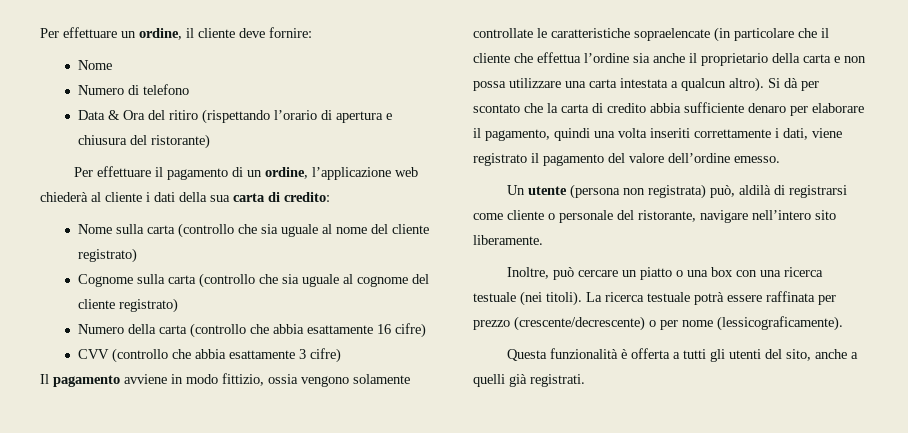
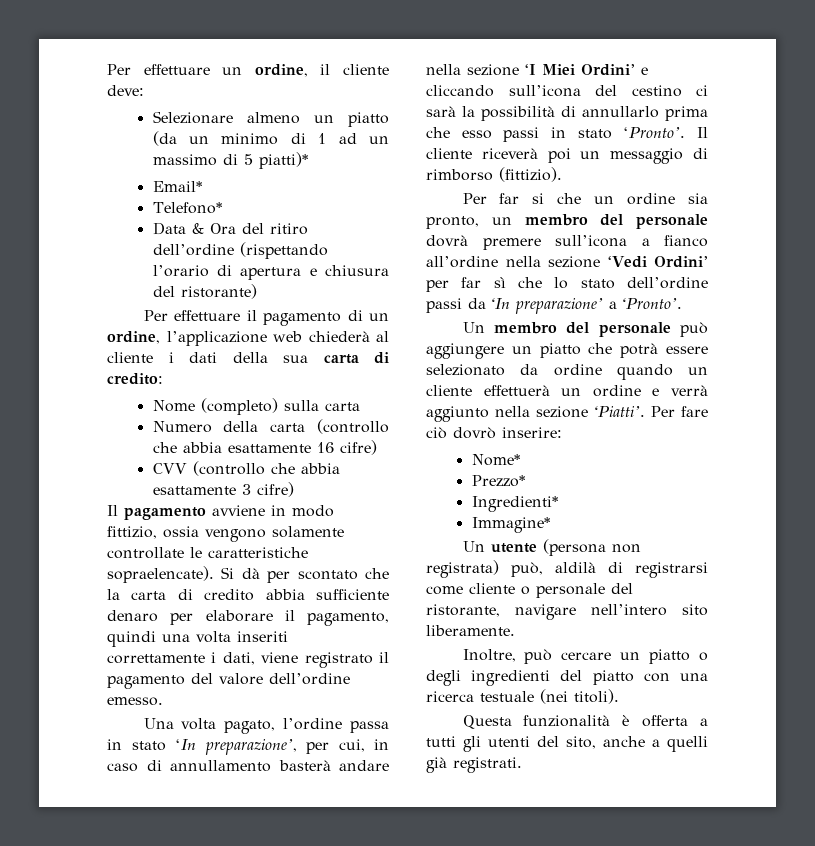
[239,27,312,38] [77,60,112,70] [77,84,189,95] deve fornire: // Nome // Numero di telefono -> [107,85,144,96] [152,111,389,127] [152,131,389,146] [152,152,308,169] [152,181,202,192] [152,202,222,214] deve: // Selezionare almeno un piatto (da un minimo di 1 ad un massimo di 5 piatti)* // Email* // Telefono*
(198, 115) none -> [152,244,234,256] dell’ordine
[115,223,429,238] [77,248,137,263] [77,273,429,288] [77,298,178,313] sulla carta (controllo che sia uguale al nome del cliente registrato) // Cognome sulla carta (controllo che sia uguale al cognome del cliente registrato) -> [200,398,360,415] (completo) sulla carta
[634,27,829,42] [473,52,866,66] [473,77,764,92] sopraelencate (in particolare che il cliente che effettua l’ordine sia anche il proprietario della carta e non possa utilizzare una carta intestata a qualcun altro). -> [107,566,214,583] sopraelencate).
(780, 159) none -> [143,718,389,734] [107,739,389,755] [107,760,389,772] [426,64,648,76] [426,85,708,97] [426,106,708,121] [426,127,708,142] [426,148,708,164] [426,167,562,182] [462,193,708,205] [426,214,708,229] [426,235,708,250] [426,256,708,268] [426,277,708,292] [426,298,682,314] [462,322,708,337] [426,343,708,359] [426,364,708,380] [426,385,708,397] [426,406,708,422] [426,427,562,439] [471,454,520,466] [471,475,525,487] [471,496,558,512] [471,517,550,533] // Una volta pagato, l’ordine passa in stato ‘In preparazione’, per cui, in caso di annullamento basterà andare nella sezione ‘I Miei Ordini’ e cliccando sull’icona del cestino ci sarà la possibilità di annullarlo prima che esso passi in stato ‘Pronto’. Il cliente riceverà poi un messaggio di rimborso (fittizio). // Per far si che un ordine sia pronto, un membro del personale dovrà premere sull’icona a fianco all’ordine nella sezione ‘Vedi Ordini’ per far sì che lo stato dell’ordine passi da ‘In preparazione’ a ‘Pronto’. // Un membro del personale può aggiungere un piatto che potrà essere selezionato da ordine quando un cliente effettuerà un ordine e verrà aggiunto nella sezione ‘Piatti’. Per fare ciò dovrò inserire: // Nome* // Prezzo* // Ingredienti* // Immagine*
[686,267,733,277] una box -> [426,670,634,686] degli ingredienti del piatto
[586,291,836,305] [473,316,843,331] La ricerca testuale potrà essere raffinata per prezzo (crescente/decrescente) o per nome (lessicograficamente). -> (619, 696) none

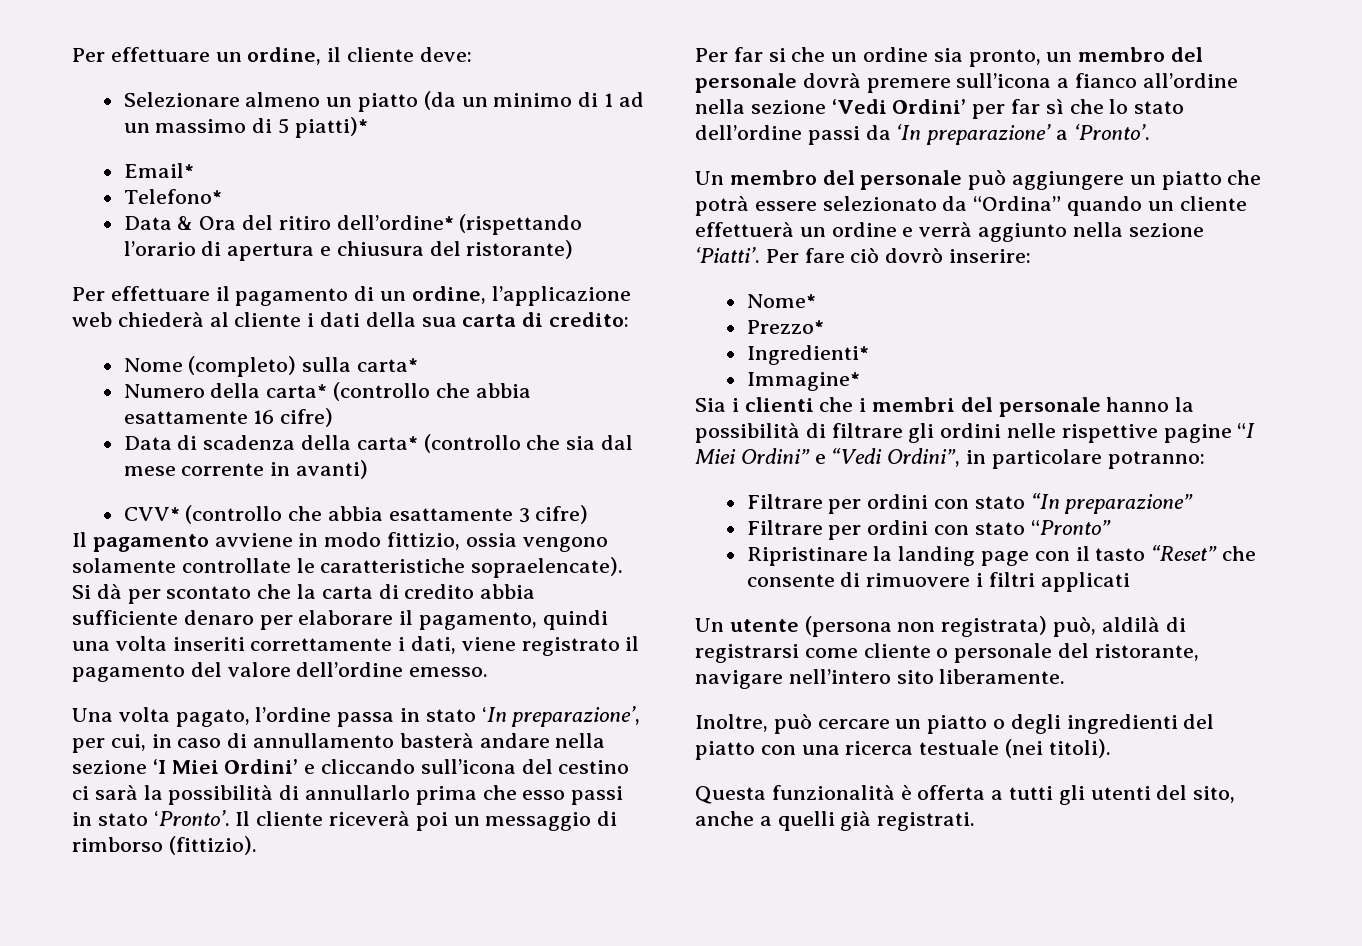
[152,244,234,256] dell’ordine -> [336,215,454,230] dell’ordine*
[324,402,360,411] carta -> [357,358,419,372] carta*
[270,423,306,432] carta -> [266,384,328,398] carta*
[152,463,187,474] CVV -> [123,434,634,453] [123,460,369,479] [123,507,180,521] Data di scadenza della carta* (controllo che sia dal mese corrente in avanti) // CVV*
[553,364,602,376] ordine -> [973,196,1062,211] “Ordina”
(550, 525) none -> [695,397,1195,417] [695,423,1256,443] [695,448,1205,469] [746,493,1194,514] [746,520,1111,540] [746,545,1257,566] [746,572,1130,592] // Sia i clienti che i membri del personale hanno la possibilità di filtrare gli ordini nelle rispettive pagine “I Miei Ordini” e “Vedi Ordini”, in particolare potranno: // Filtrare per ordini con stato “In preparazione” // Filtrare per ordini con stato “Pronto” // Ripristinare la landing page con il tasto “Reset” che consente di rimuovere i filtri applicati

